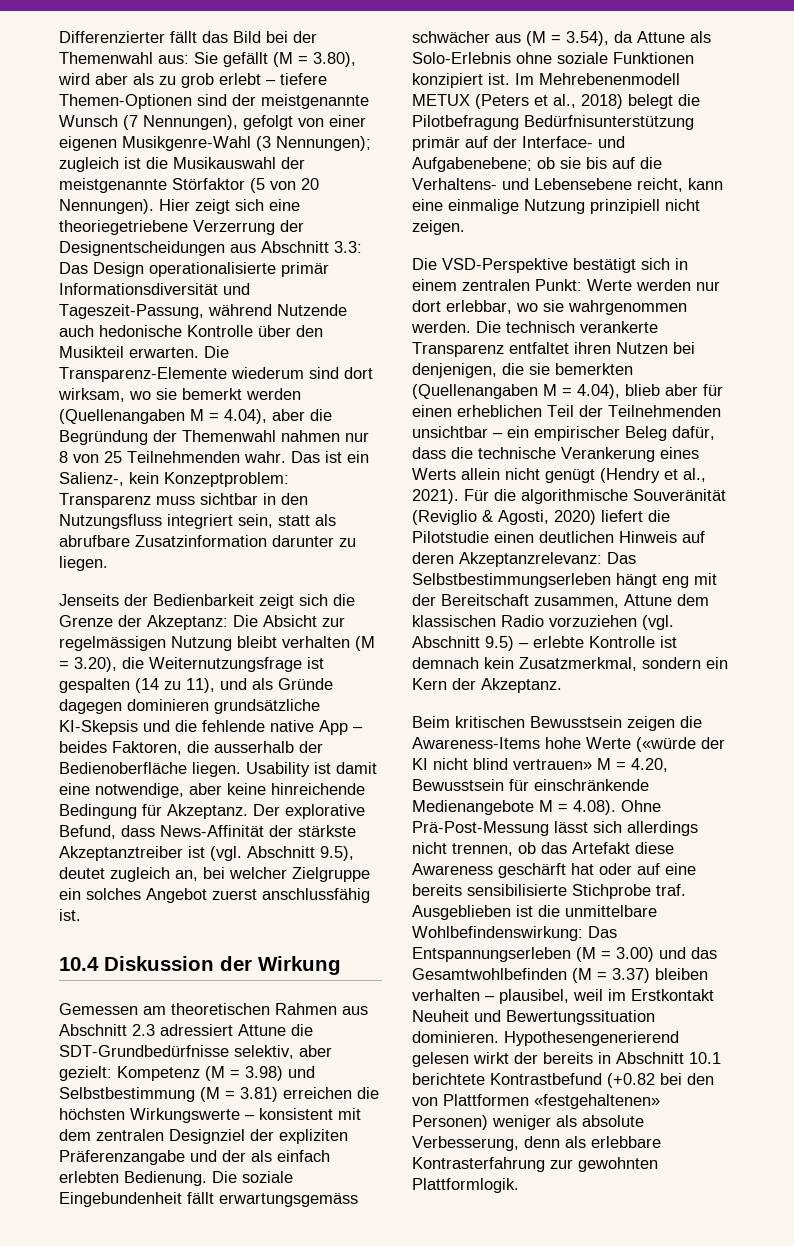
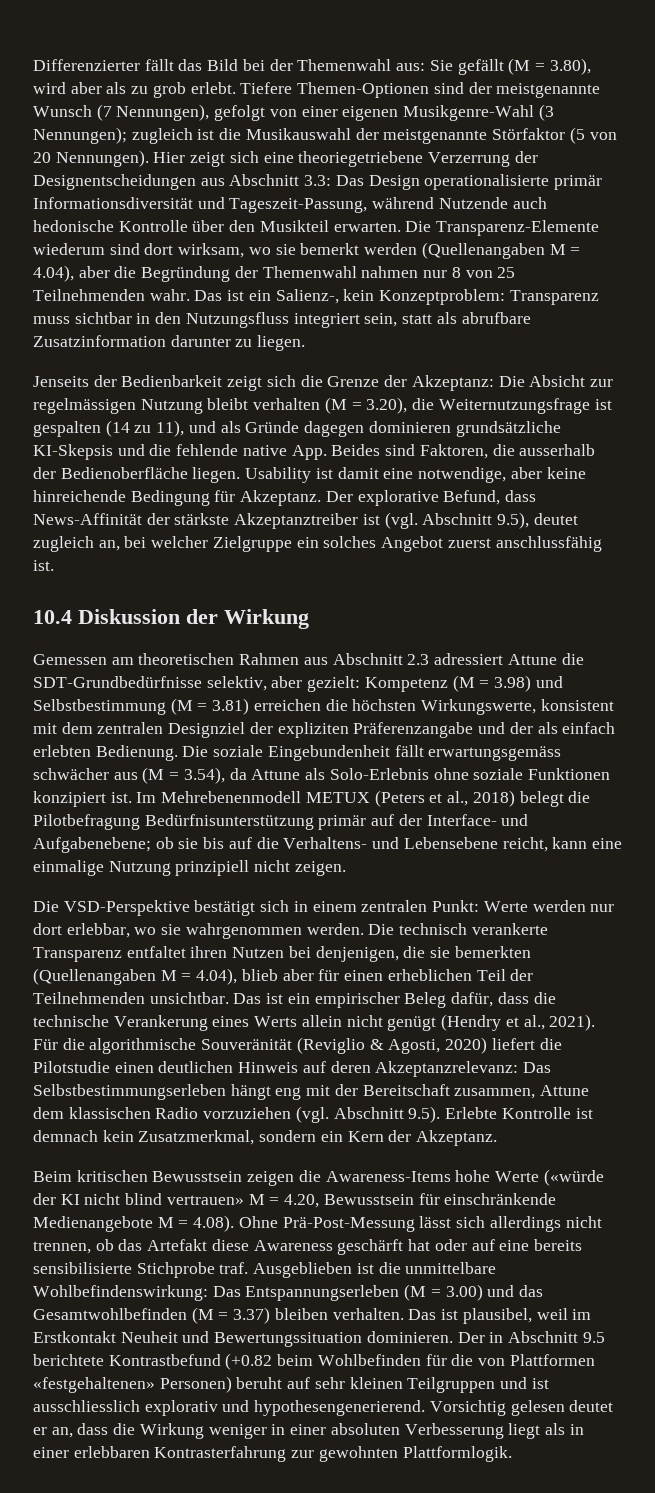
[219,73,327,85] erlebt – tiefere -> [190,82,293,94] erlebt. Tiefere
[319,720,363,735] [59,741,107,753] App – beides -> [291,444,416,460] App. Beides sind
[130,1108,255,1123] Wirkungswerte – -> [421,699,537,715] Wirkungswerte,
[412,426,503,438] unsichtbar – -> [149,992,284,1004] unsichtbar. Das ist
[485,636,584,651] 9.5) – erlebte -> [408,1106,498,1123] 9.5). Erlebte
[412,989,495,1001] verhalten – -> [332,1308,459,1320] verhalten. Das ist
[504,1031,679,1046] [412,1052,593,1067] Hypothesengenerierend gelesen wirkt der bereits -> [457,1332,485,1343] Der
[689,1052,721,1064] 10.1 -> [582,1332,605,1343] 9.5
[660,1073,714,1085] [412,1094,660,1109] [412,1115,644,1130] [412,1136,661,1151] bei den von Plattformen «festgehaltenen» Personen) weniger als absolute Verbesserung, denn als erlebbare -> [277,1354,595,1366] [33,1376,549,1393] [33,1400,614,1416] [33,1423,584,1439] [33,1446,150,1458] beim Wohlbefinden für die von Plattformen «festgehaltenen» Personen) beruht auf sehr kleinen Teilgruppen und ist ausschliesslich explorativ und hypothesengenerierend. Vorsichtig gelesen deutet er an, dass die Wirkung weniger in einer absoluten Verbesserung liegt als in einer erlebbaren

